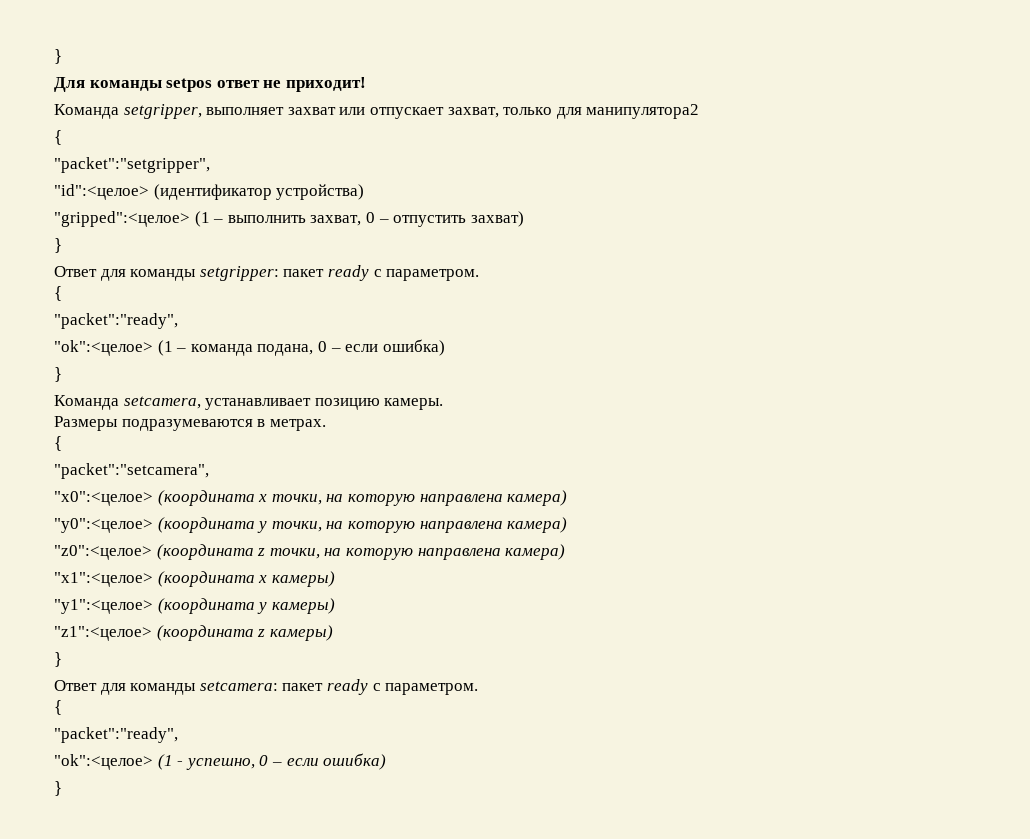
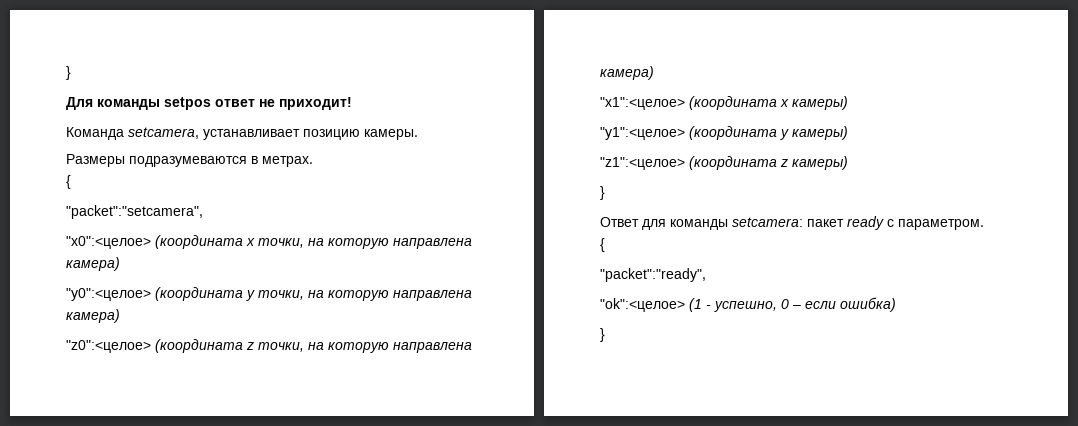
[54,104,700,119] [54,130,62,145] [54,157,210,173] [54,184,365,200] [54,211,524,227] [54,238,62,253] [54,265,480,281] [54,286,62,301] [54,313,178,329] [54,339,445,356] [54,367,62,382] // Команда setgripper, выполняет захват или отпускает захват, только для манипулятора2 // { // "packet":"setgripper", // "id":<целое> (идентификатор устройства) // "gripped":<целое> (1 – выполнить захват, 0 – отпустить захват) // } // Ответ для команды setgripper: пакет ready с параметром. // { // "packet":"ready", // "ok":<целое> (1 – команда подана, 0 – если ошибка) // } -> (352, 103) none

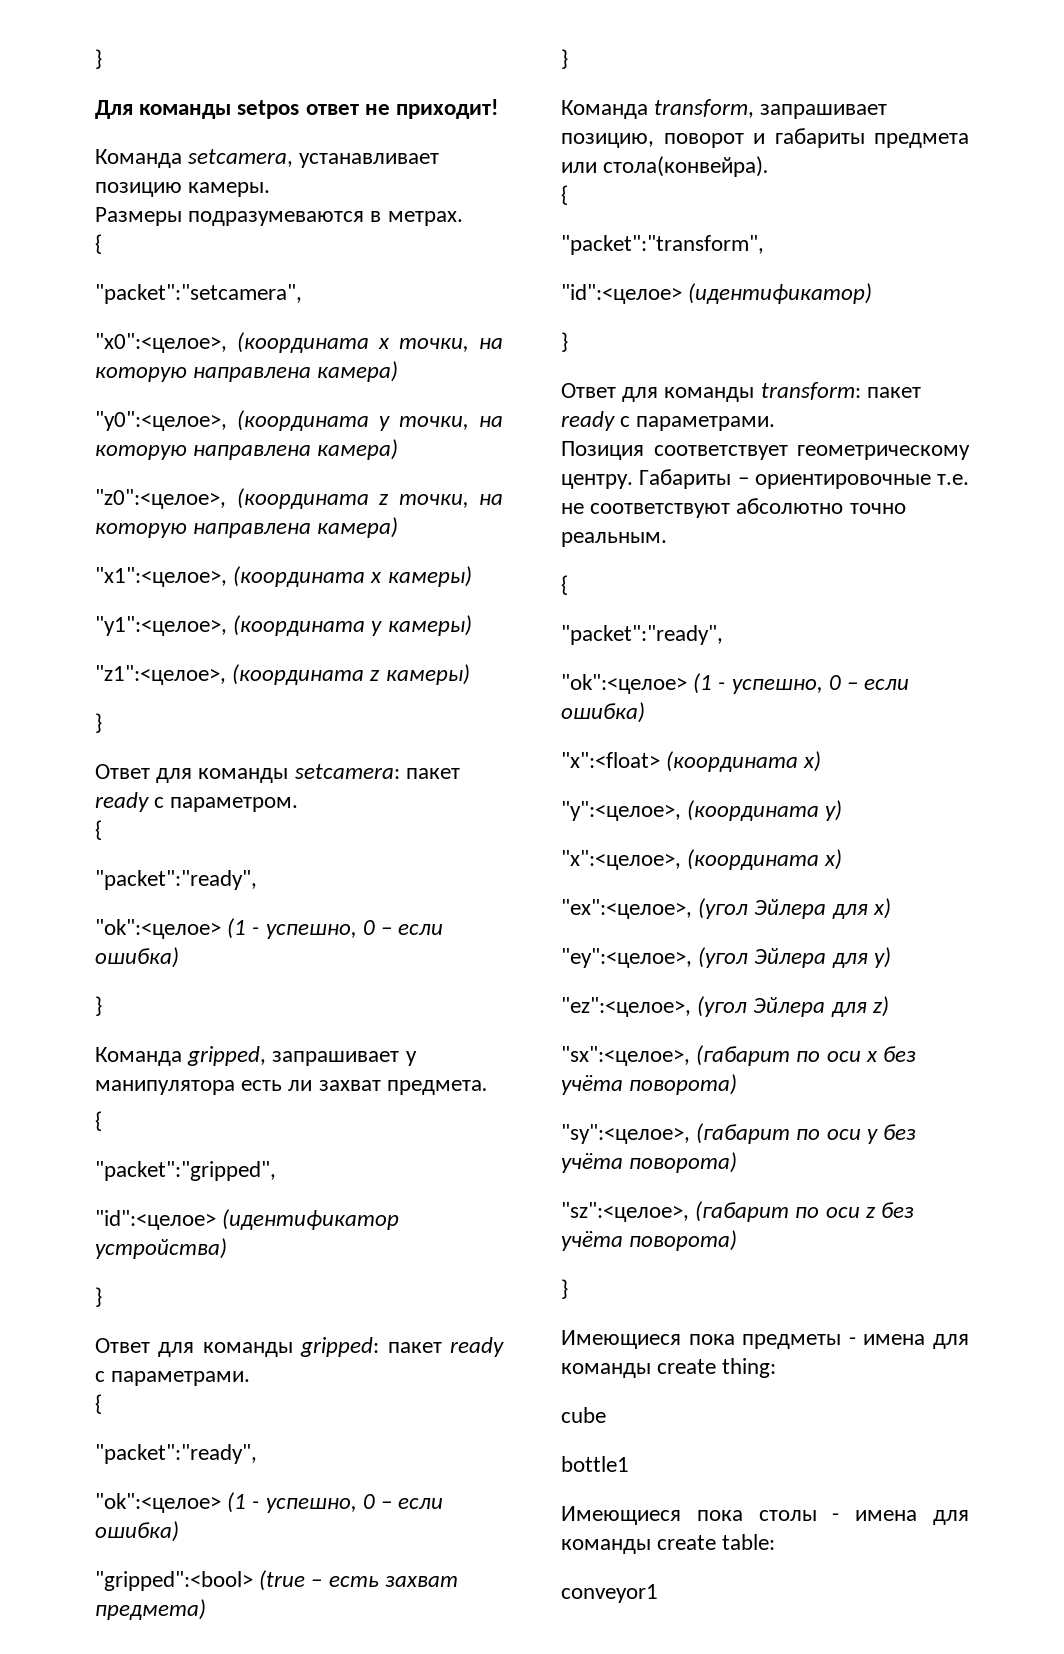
[66,236,151,249] "x0":<целое> -> [95,333,227,353] "x0":<целое>,
[66,288,151,301] "y0":<целое> -> [95,411,227,431] "y0":<целое>,
[66,340,151,353] "z0":<целое> -> [95,489,226,509] "z0":<целое>,
[600,97,685,110] "x1":<целое> -> [95,567,227,587] "x1":<целое>,
[600,127,685,140] "y1":<целое> -> [95,616,227,636] "y1":<целое>,
[600,157,685,170] "z1":<целое> -> [95,665,226,685] "z1":<целое>,
(605, 335) none -> [95,1046,417,1066] [95,1080,488,1095] [95,1111,102,1131] [95,1161,276,1181] [95,1209,400,1230] [95,1238,227,1259] [95,1287,102,1307] [95,1337,504,1357] [95,1371,251,1386] [95,1394,102,1414] [95,1444,257,1464] [95,1492,444,1513] [95,1521,179,1542] [95,1570,458,1591] [95,1599,206,1620] [561,49,568,69] [561,99,888,119] [561,128,969,148] [561,156,770,177] [561,185,568,205] [561,235,764,255] [561,283,873,304] [561,332,568,352] [561,382,921,402] [561,411,776,431] [561,441,970,460] [561,469,969,489] [561,498,906,518] [561,532,667,547] [561,575,568,595] [561,625,723,645] [561,673,910,694] [561,702,645,723] [561,751,822,772] [561,800,843,821] [561,849,843,870] [561,898,891,919] [561,947,891,968] [561,996,889,1017] [561,1045,917,1066] [561,1074,738,1095] [561,1123,917,1144] [561,1152,738,1173] [561,1201,915,1222] [561,1230,738,1251] [561,1279,568,1299] [561,1330,969,1349] [561,1358,777,1378] [561,1407,606,1423] [561,1456,629,1472] [561,1506,969,1525] [561,1534,776,1554] [561,1584,658,1603] // Команда gripped, запрашивает у манипулятора есть ли захват предмета. // { // "packet":"gripped", // "id":<целое> (идентификатор устройства) // } // Ответ для команды gripped: пакет ready с параметрами. // { // "packet":"ready", // "ok":<целое> (1 - успешно, 0 – если ошибка) // "gripped":<bool> (true – есть захват предмета) // } // Команда transform, запрашивает позицию, поворот и габариты предмета или стола(конвейра). // { // "packet":"transform", // "id":<целое> (идентификатор) // } // Ответ для команды transform: пакет ready с параметрами. // Позиция соответствует геометрическому центру. Габариты – ориентировочные т.е. не соответствуют абсолютно точно реальным. // { // "packet":"ready", // "ok":<целое> (1 - успешно, 0 – если ошибка) // "x":<float> (координата x) // "y":<целое>, (координата y) // "x":<целое>, (координата x) // "ex":<целое>, (угол Эйлера для x) // "ey":<целое>, (угол Эйлера для y) // "ez":<целое>, (угол Эйлера для z) // "sx":<целое>, (габарит по оси x без учёта поворота) // "sy":<целое>, (габарит по оси y без учёта поворота) // "sz":<целое>, (габарит по оси z без учёта поворота) // } // Имеющиеся пока предметы - имена для команды create thing: // cube // bottle1 // Имеющиеся пока столы - имена для команды create table: // conveyor1

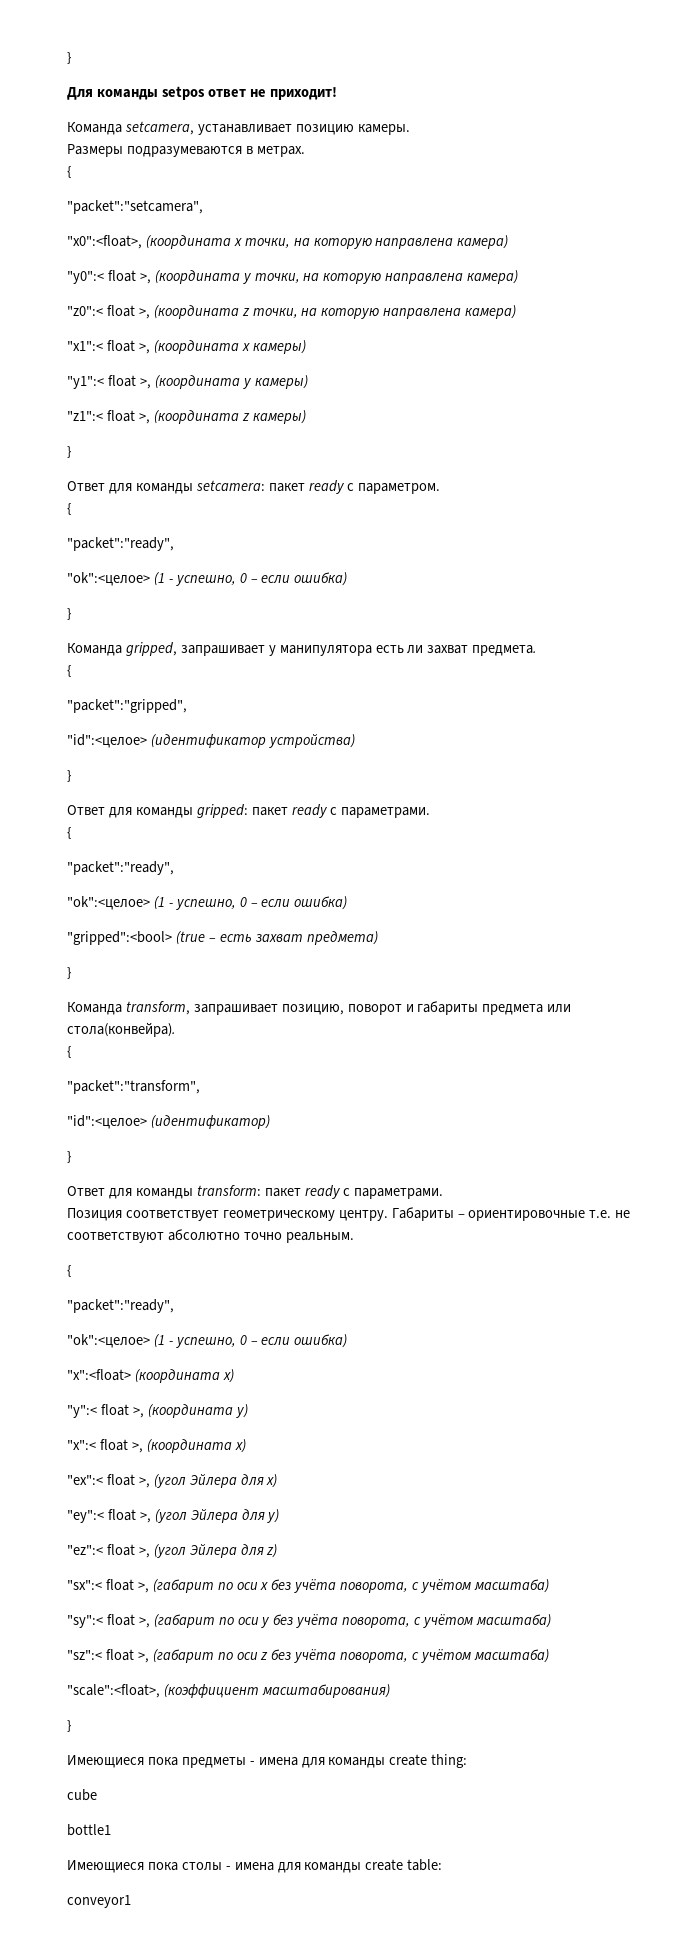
[95,333,227,353] "x0":<целое>, -> [67,235,142,249] "x0":<float>,
[95,411,227,431] "y0":<целое>, -> [67,270,151,284] "y0":< float >,
[95,489,226,509] "z0":<целое>, -> [67,305,150,319] "z0":< float >,
[95,567,227,587] "x1":<целое>, -> [67,340,150,354] "x1":< float >,
[95,616,227,636] "y1":<целое>, -> [67,375,151,389] "y1":< float >,
[95,665,226,685] "z1":<целое>, -> [67,410,150,424] "z1":< float >,
[561,801,681,821] "y":<целое>, -> [67,1404,144,1418] "y":< float >,
[561,849,843,870] [561,899,692,919] "x":<целое>, (координата x) // "ex":<целое>, -> [67,1439,246,1453] [67,1474,150,1488] "x":< float >, (координата x) // "ex":< float >,
[561,948,692,968] "ey":<целое>, -> [67,1509,151,1523] "ey":< float >,
[561,997,691,1017] "ez":<целое>, -> [67,1544,150,1558] "ez":< float >,
[561,1046,690,1066] "sx":<целое>, -> [67,1579,149,1593] "sx":< float >,
[629,1074,738,1095] [561,1124,690,1144] поворота) // "sy":<целое>, -> [340,1579,549,1593] [67,1614,150,1628] поворота, с учётом масштаба) // "sy":< float >,
[629,1152,738,1173] [561,1202,689,1222] поворота) // "sz":<целое>, -> [342,1614,551,1628] [67,1649,149,1663] поворота, с учётом масштаба) // "sz":< float >,
[629,1230,738,1251] поворота) -> [340,1649,549,1663] [67,1684,390,1698] поворота, с учётом масштаба) // "scale":<float>, (коэффициент масштабирования)

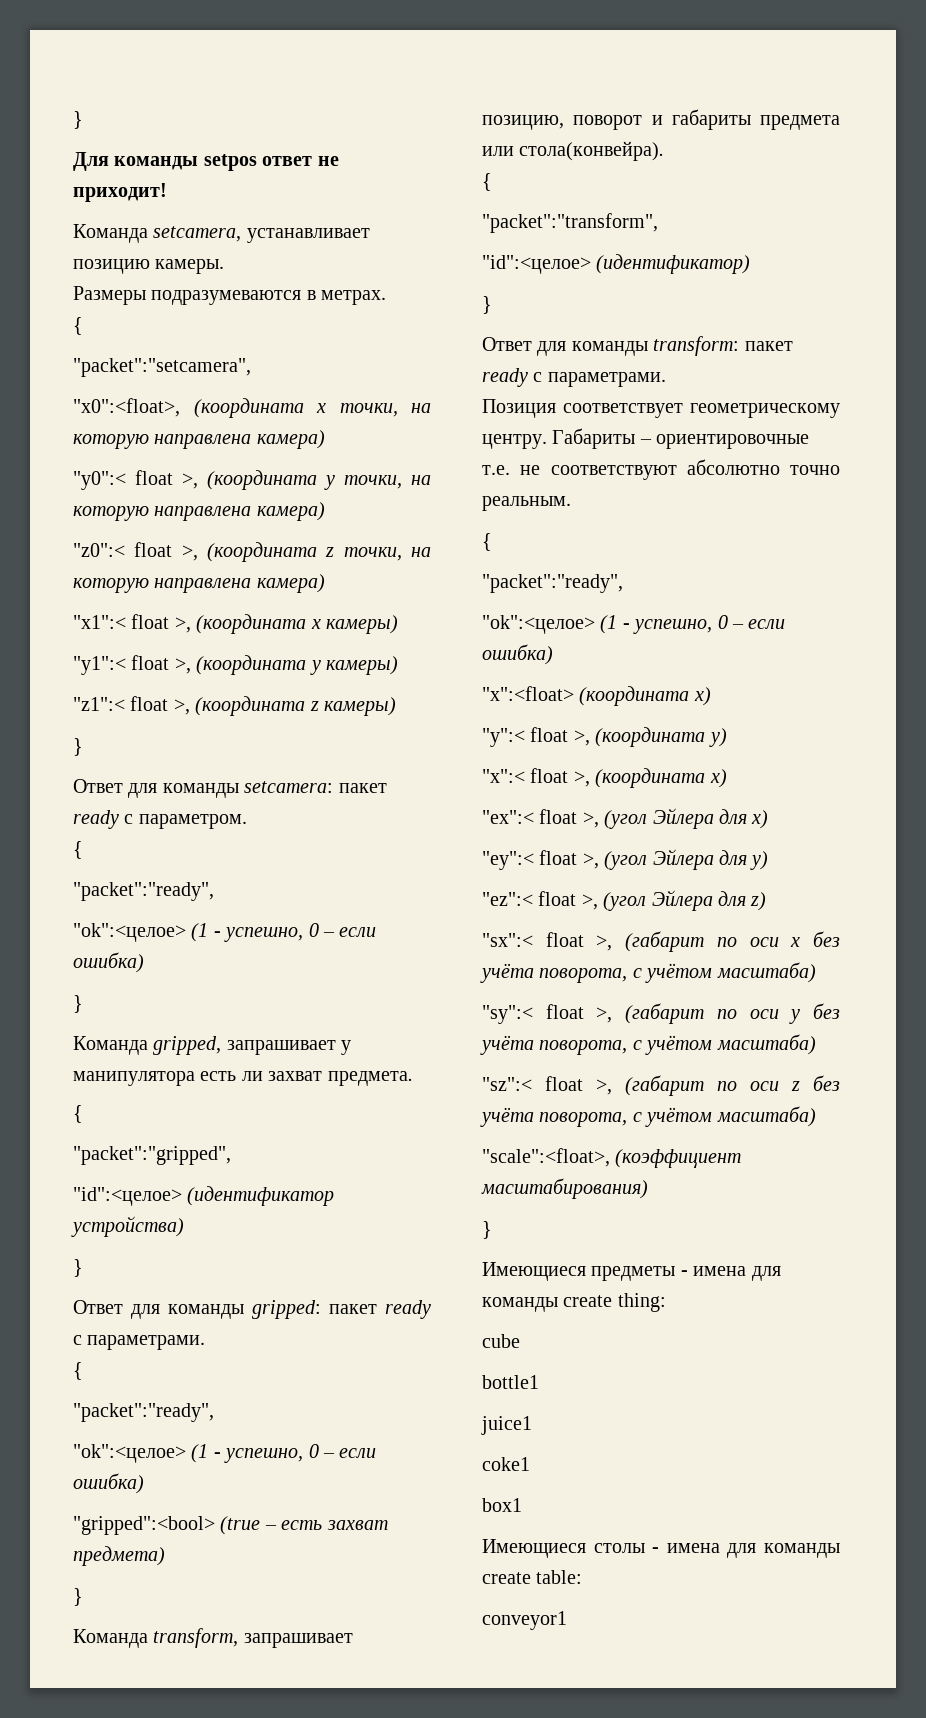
[147,1757,178,1766] пока -> (586, 1271) none
[67,1860,178,1873] // Имеющиеся пока -> [481,1416,532,1435] [482,1457,530,1471] [482,1498,522,1512] [482,1539,586,1558] // juice1 // coke1 // box1 // Имеющиеся

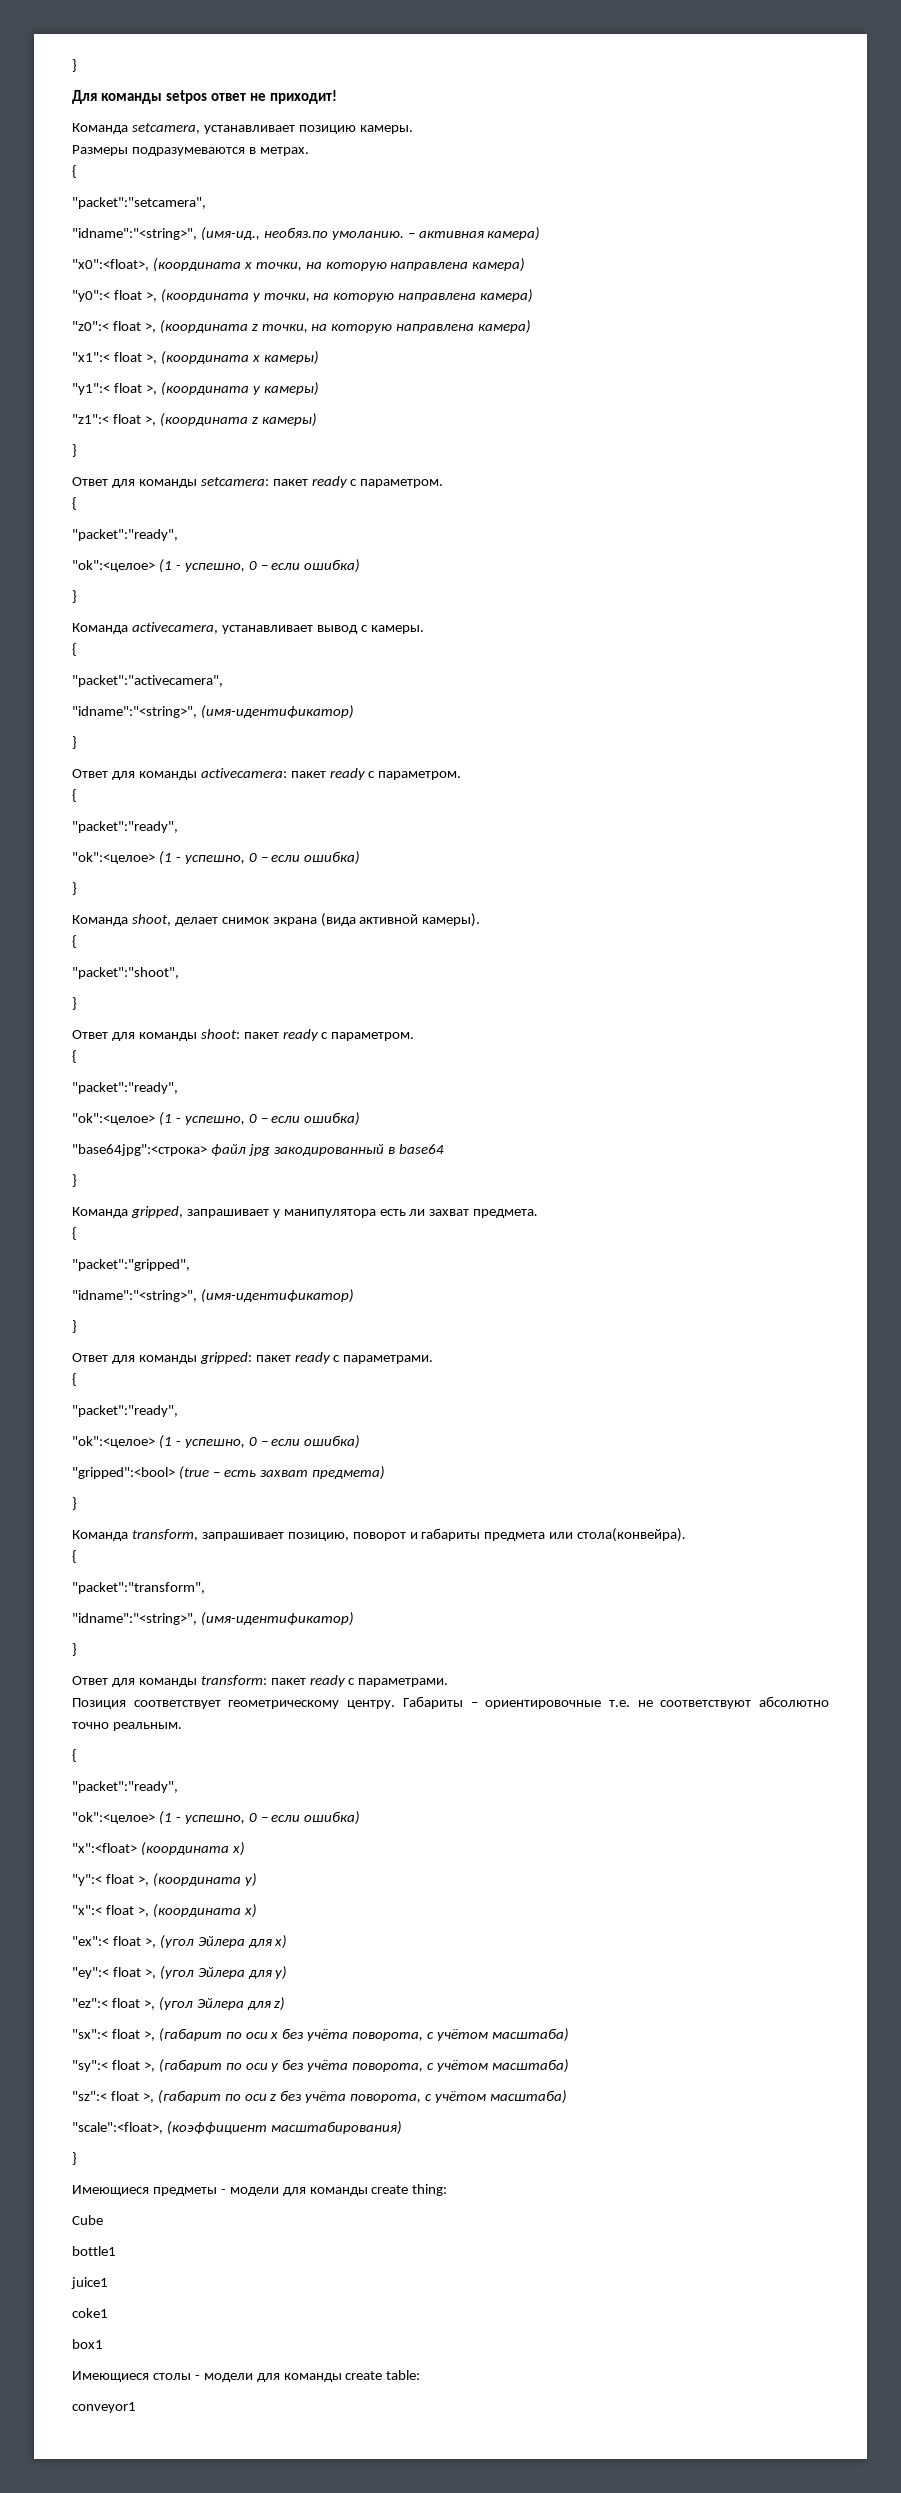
(251, 367) none -> [72,227,541,241] // "idname":"<string>", (имя-ид., необяз.по умоланию. – активная камера)
(83, 1004) none -> [72,622,424,634] [72,643,77,656] [72,675,223,687] [72,705,354,719] [72,736,77,749] [72,768,462,780] [72,789,77,802] [72,821,178,833] [72,851,361,865] [72,882,77,895] [72,913,481,927] [72,935,77,948] [72,967,179,979] [72,997,77,1010] [72,1029,415,1041] [72,1050,77,1063] [72,1082,178,1094] [72,1112,361,1126] [72,1144,444,1156] [72,1174,77,1187] // Команда activecamera, устанавливает вывод с камеры. // { // "packet":"activecamera", // "idname":"<string>", (имя-идентификатор) // } // Ответ для команды activecamera: пакет ready с параметром. // { // "packet":"ready", // "ok":<целое> (1 - успешно, 0 – если ошибка) // } // Команда shoot, делает снимок экрана (вида активной камеры). // { // "packet":"shoot", // } // Ответ для команды shoot: пакет ready с параметром. // { // "packet":"ready", // "ok":<целое> (1 - успешно, 0 – если ошибка) // "base64jpg":<строка> файл jpg закодированный в base64 // }
[73,1186,335,1206] [71,1216,184,1237] "id":<целое> (идентификатор устройства) -> [72,1289,354,1303] "idname":"<string>", (имя-идентификатор)
[482,254,751,274] "id":<целое> (идентификатор) -> [72,1612,354,1626] "idname":"<string>", (имя-идентификатор)
[693,1266,747,1276] имена -> [229,2187,279,2196] модели
[482,1334,520,1348] cube -> [72,2215,103,2225] Cube
[666,1543,720,1553] имена -> [203,2373,253,2382] модели

